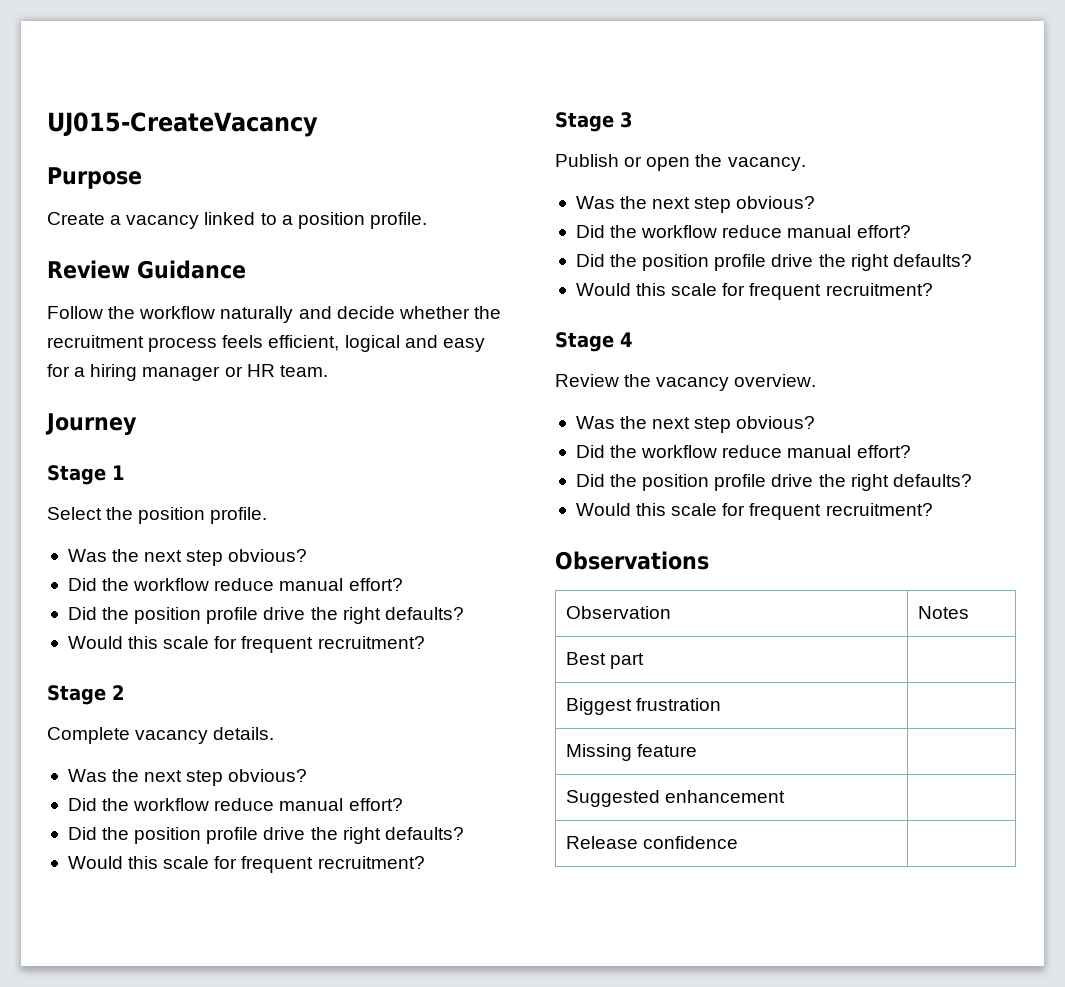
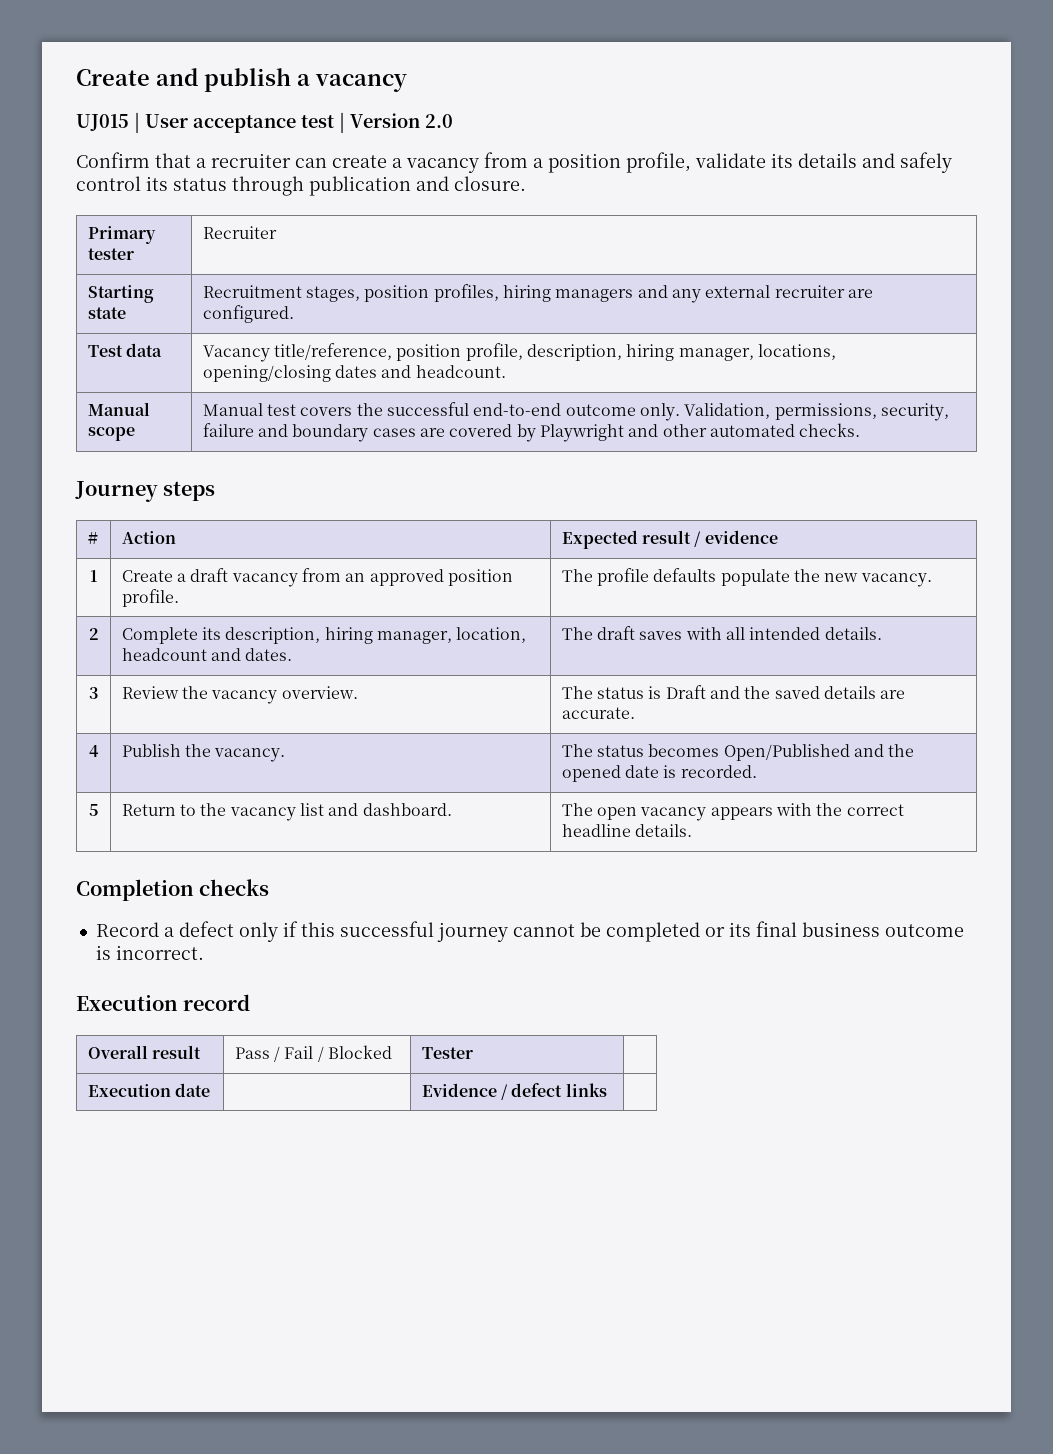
[47,112,318,137] [47,167,142,189] [47,212,427,229] [47,260,246,279] [47,306,501,323] [47,335,485,352] [47,364,328,381] [45,413,137,435] [47,465,125,485] [47,507,268,524] [67,549,308,566] [67,578,403,591] [67,607,464,624] [67,636,425,653] [47,685,125,705] [47,727,275,744] [67,769,308,786] [67,798,403,811] [67,827,464,844] [67,856,425,873] [555,112,633,132] [555,154,806,171] [575,196,816,213] [575,225,911,238] [575,254,972,271] [575,283,933,300] [555,332,633,352] [555,374,817,391] [575,416,816,433] [575,445,911,458] [575,474,972,491] [575,503,933,520] [555,551,709,570] [566,606,672,619] [918,606,970,619] [566,652,645,669] [566,698,722,715] [566,744,698,761] [566,790,786,807] [566,836,739,849] UJ015-CreateVacancy // Purpose // Create a vacancy linked to a position profile. // Review Guidance // Follow the workflow naturally and decide whether the recruitment process feels efficient, logical and easy for a hiring manager or HR team. // Journey // Stage 1 // Select the position profile. // Was the next step obvious? // Did the workflow reduce manual effort? // Did the position profile drive the right defaults? // Would this scale for frequent recruitment? // Stage 2 // Complete vacancy details. // Was the next step obvious? // Did the workflow reduce manual effort? // Did the position profile drive the right defaults? // Would this scale for frequent recruitment? // Stage 3 // Publish or open the vacancy. // Was the next step obvious? // Did the workflow reduce manual effort? // Did the position profile drive the right defaults? // Would this scale for frequent recruitment? // Stage 4 // Review the vacancy overview. // Was the next step obvious? // Did the workflow reduce manual effort? // Did the position profile drive the right defaults? // Would this scale for frequent recruitment? // Observations // Observation | Notes // Best part | // Biggest frustration | // Missing feature | // Suggested enhancement | // Release confidence -> [76,68,407,92] [76,112,453,133] [76,152,952,173] [76,176,526,196] [87,226,156,244] [87,248,134,260] [202,226,277,239] [87,285,154,303] [87,307,126,319] [202,284,873,303] [202,305,294,323] [87,343,162,357] [202,343,836,362] [202,365,506,382] [87,402,150,416] [87,427,135,441] [202,402,949,421] [202,423,861,442] [75,481,216,502] [87,532,98,544] [121,531,176,544] [561,530,778,549] [90,570,97,582] [121,568,513,587] [121,589,179,607] [561,568,932,587] [88,628,99,640] [121,627,527,644] [121,648,293,661] [561,626,882,640] [89,687,98,699] [121,686,358,704] [561,685,906,699] [561,707,635,719] [89,745,99,757] [121,744,286,762] [561,744,915,761] [561,765,757,782] [88,804,99,816] [121,803,452,821] [561,803,904,821] [561,824,692,837] [76,879,270,901] [95,921,964,942] [95,945,204,960] [76,994,251,1011] [87,1045,201,1059] [234,1045,392,1062] [421,1047,473,1059] [87,1083,210,1097] [421,1083,607,1100] Create and publish a vacancy // UJ015 | User acceptance test | Version 2.0 // Confirm that a recruiter can create a vacancy from a position profile, validate its details and safely control its status through publication and closure. // Primary tester | Recruiter // Starting state | Recruitment stages, position profiles, hiring managers and any external recruiter are configured. // Test data | Vacancy title/reference, position profile, description, hiring manager, locations, opening/closing dates and headcount. // Manual scope | Manual test covers the successful end-to-end outcome only. Validation, permissions, security, failure and boundary cases are covered by Playwright and other automated checks. // Journey steps // # | Action | Expected result / evidence // 1 | Create a draft vacancy from an approved position profile. | The profile defaults populate the new vacancy. // 2 | Complete its description, hiring manager, location, headcount and dates. | The draft saves with all intended details. // 3 | Review the vacancy overview. | The status is Draft and the saved details are accurate. // 4 | Publish the vacancy. | The status becomes Open/Published and the opened date is recorded. // 5 | Return to the vacancy list and dashboard. | The open vacancy appears with the correct headline details. // Completion checks // Record a defect only if this successful journey cannot be completed or its final business outcome is incorrect. // Execution record // Overall result | Pass / Fail / Blocked | Tester | // Execution date | | Evidence / defect links

